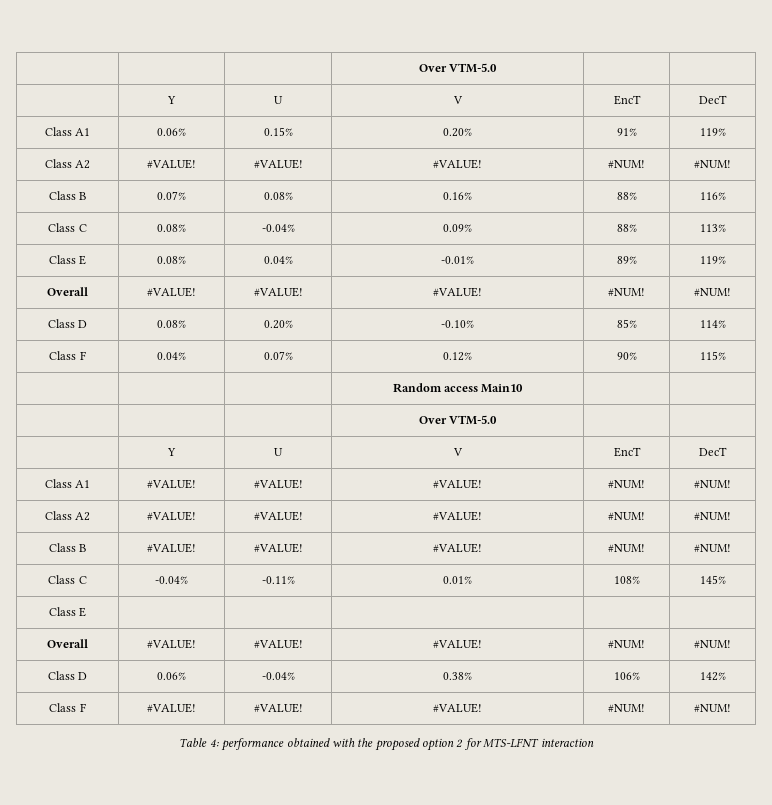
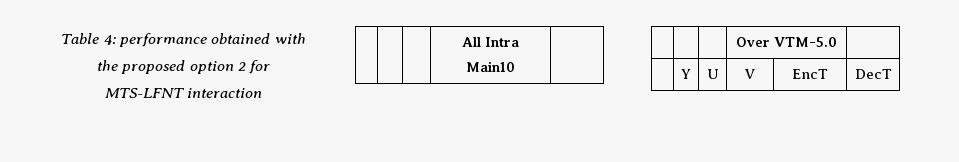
[418,63,498,73] [167,96,176,104] [274,96,283,104] [452,96,463,104] [613,95,641,105] [699,95,727,104] [44,127,91,136] [157,128,186,136] [263,127,293,136] [443,128,472,137] [616,128,637,136] [699,128,726,136] [44,159,91,169] [147,159,196,169] [253,159,303,169] [433,159,482,169] [608,160,645,168] [694,160,731,168] [48,191,87,200] [157,191,186,200] [263,192,293,200] [443,192,472,200] [616,192,637,200] [699,192,726,200] [48,223,87,232] [157,224,186,232] [261,224,295,232] [443,224,472,232] [616,224,637,232] [699,224,726,232] [48,255,87,265] [157,256,186,264] [263,256,293,264] [441,256,474,264] [616,256,637,264] [699,256,726,264] [47,287,88,296] [147,287,196,297] [253,287,303,297] [433,287,482,297] [608,288,645,296] [694,288,731,296] [47,319,88,328] [157,320,186,328] [263,320,293,329] [441,320,474,328] [616,319,637,328] [699,320,726,328] [49,351,86,360] [157,352,186,360] [263,351,293,360] [443,352,472,361] [616,352,637,360] [699,351,726,360] [392,383,524,393] [418,415,498,425] [167,448,176,456] [274,448,283,456] [452,448,463,456] [613,447,641,457] [699,447,727,456] [44,479,91,488] [147,479,196,489] [253,479,303,489] [433,479,482,489] [608,480,645,488] [694,480,731,488] [44,511,91,521] [147,511,196,521] [253,511,303,521] [433,511,482,521] [608,512,645,520] [694,512,731,520] [48,543,87,552] [147,543,196,553] [253,543,303,553] [433,543,482,553] [608,544,645,552] [694,544,731,552] [48,575,87,584] [155,576,188,584] [261,576,295,584] [443,576,472,584] [613,576,640,584] [699,575,726,584] [48,607,87,617] [47,639,88,648] [147,639,196,649] [253,639,303,649] [433,639,482,649] [608,640,645,648] [694,640,731,648] [47,671,88,680] [157,672,186,680] [261,672,295,680] [443,672,472,680] [613,672,640,680] [699,672,726,681] [49,703,86,712] [147,703,196,713] [253,703,303,713] [433,703,482,713] [608,704,645,712] [694,704,731,712] [179,738,594,751] | | | Over VTM-5.0 | | // | Y | U | V | EncT | DecT // Class A1 | 0.06% | 0.15% | 0.20% | 91% | 119% // Class A2 | #VALUE! | #VALUE! | #VALUE! | #NUM! | #NUM! // Class B | 0.07% | 0.08% | 0.16% | 88% | 116% // Class C | 0.08% | -0.04% | 0.09% | 88% | 113% // Class E | 0.08% | 0.04% | -0.01% | 89% | 119% // Overall | #VALUE! | #VALUE! | #VALUE! | #NUM! | #NUM! // Class D | 0.08% | 0.20% | -0.10% | 85% | 114% // Class F | 0.04% | 0.07% | 0.12% | 90% | 115% // | | | Random access Main10 | | // | | | Over VTM-5.0 | | // | Y | U | V | EncT | DecT // Class A1 | #VALUE! | #VALUE! | #VALUE! | #NUM! | #NUM! // Class A2 | #VALUE! | #VALUE! | #VALUE! | #NUM! | #NUM! // Class B | #VALUE! | #VALUE! | #VALUE! | #NUM! | #NUM! // Class C | -0.04% | -0.11% | 0.01% | 108% | 145% // Class E | | | | | // Overall | #VALUE! | #VALUE! | #VALUE! | #NUM! | #NUM! // Class D | 0.06% | -0.04% | 0.38% | 106% | 142% // Class F | #VALUE! | #VALUE! | #VALUE! | #NUM! | #NUM! // Table 4: performance obtained with the proposed option 2 for MTS-LFNT interaction -> [61,33,306,47] [96,60,271,74] [104,88,263,98] [462,37,519,47] [466,61,515,72] [736,37,837,47] [681,69,691,79] [706,69,719,79] [744,69,755,79] [792,69,828,79] [854,69,892,79] Table 4: performance obtained with the proposed option 2 for MTS-LFNT interaction // | | | All Intra Main10 | // | | | Over VTM-5.0 | // | Y | U | V | EncT | DecT

